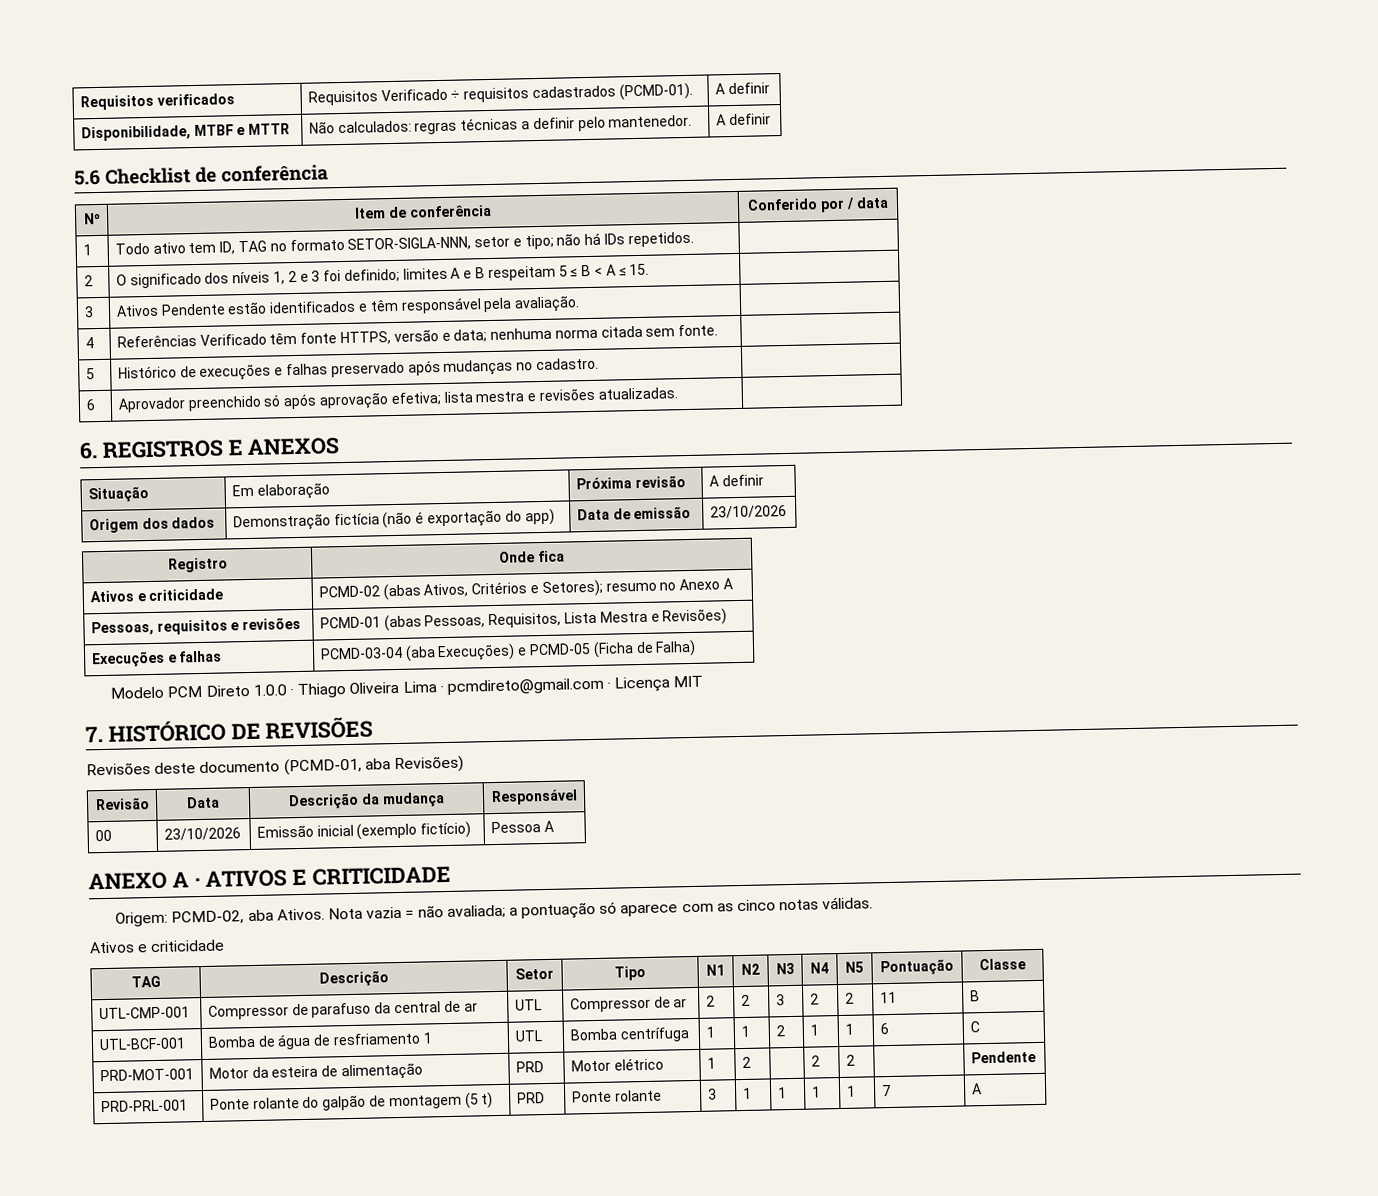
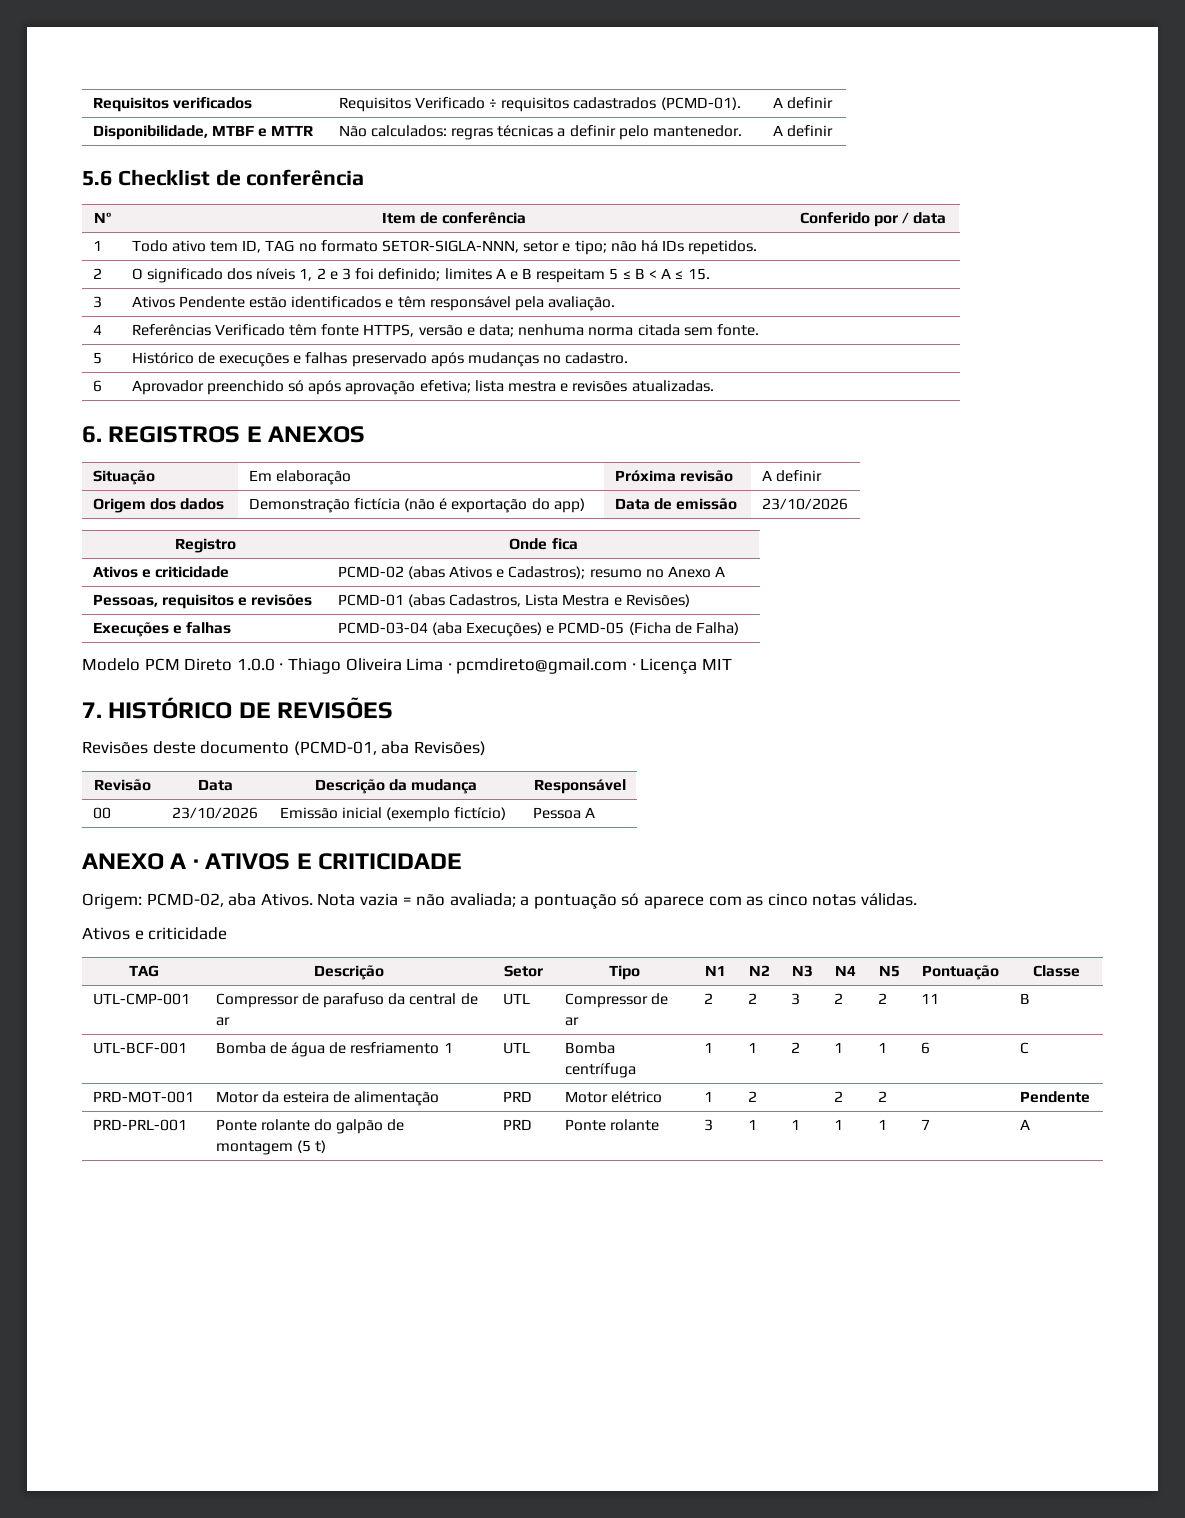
[423,579,603,598] Ativos, Critérios e Setores); -> [449,566,586,579] Ativos e Cadastros);
[424,612,562,629] Pessoas, Requisitos, -> [449,594,522,607] Cadastros,

